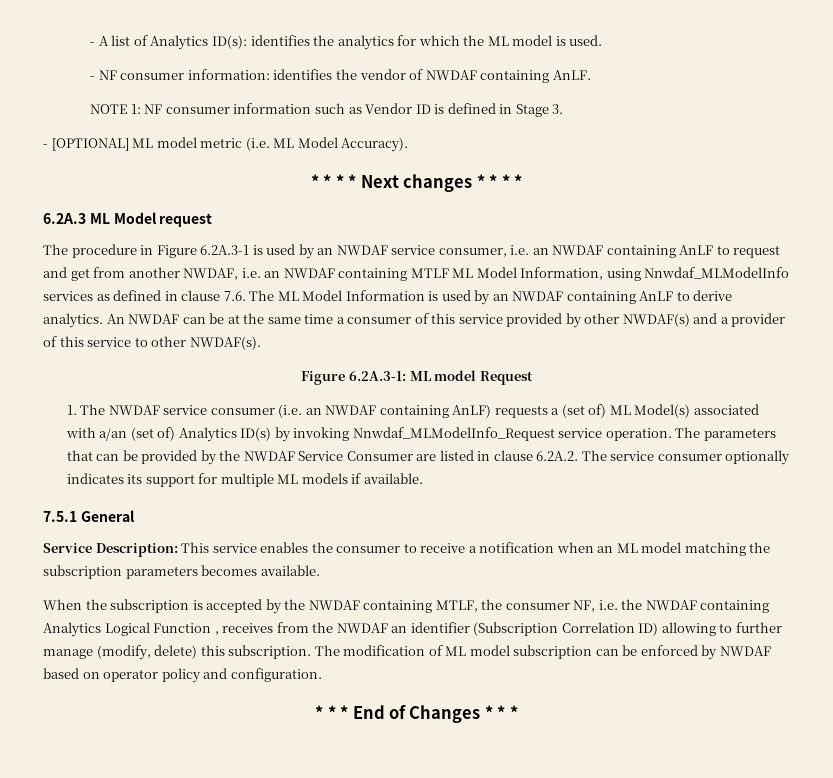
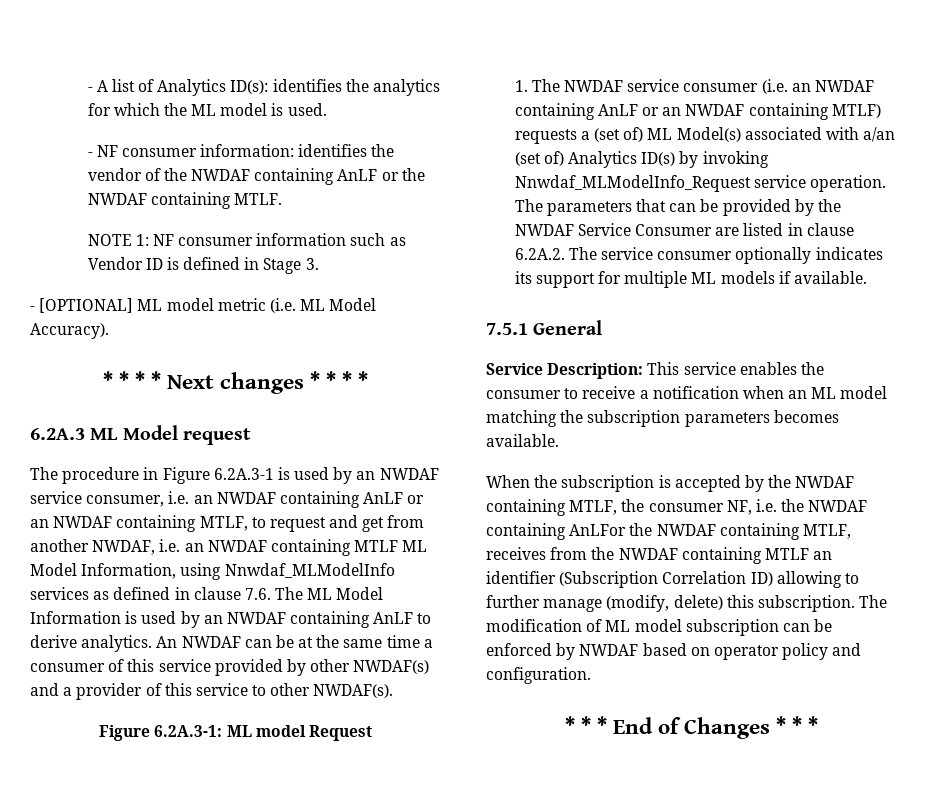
[425,70,591,83] NWDAF containing AnLF. -> [163,168,425,185] [87,192,282,209] the NWDAF containing AnLF or the NWDAF containing MTLF.
(714, 250) none -> [407,495,425,504] [30,515,248,532] or an NWDAF containing MTLF,
[452,404,492,418] AnLF) -> [597,103,881,120] AnLF or an NWDAF containing MTLF)
[43,622,219,637] Analytics Logical Function , -> [569,523,851,540] AnLFor the NWDAF containing MTLF,
(388, 628) none -> [681,547,809,564] containing MTLF

